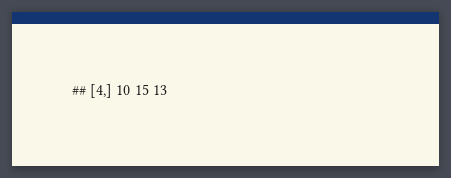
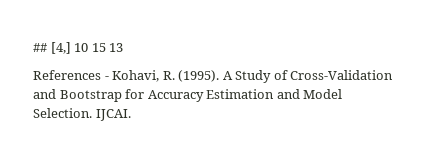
(167, 90) none -> [33,70,394,83] [33,89,343,102] [33,108,131,121] // References - Kohavi, R. (1995). A Study of Cross-Validation and Bootstrap for Accuracy Estimation and Model Selection. IJCAI.

